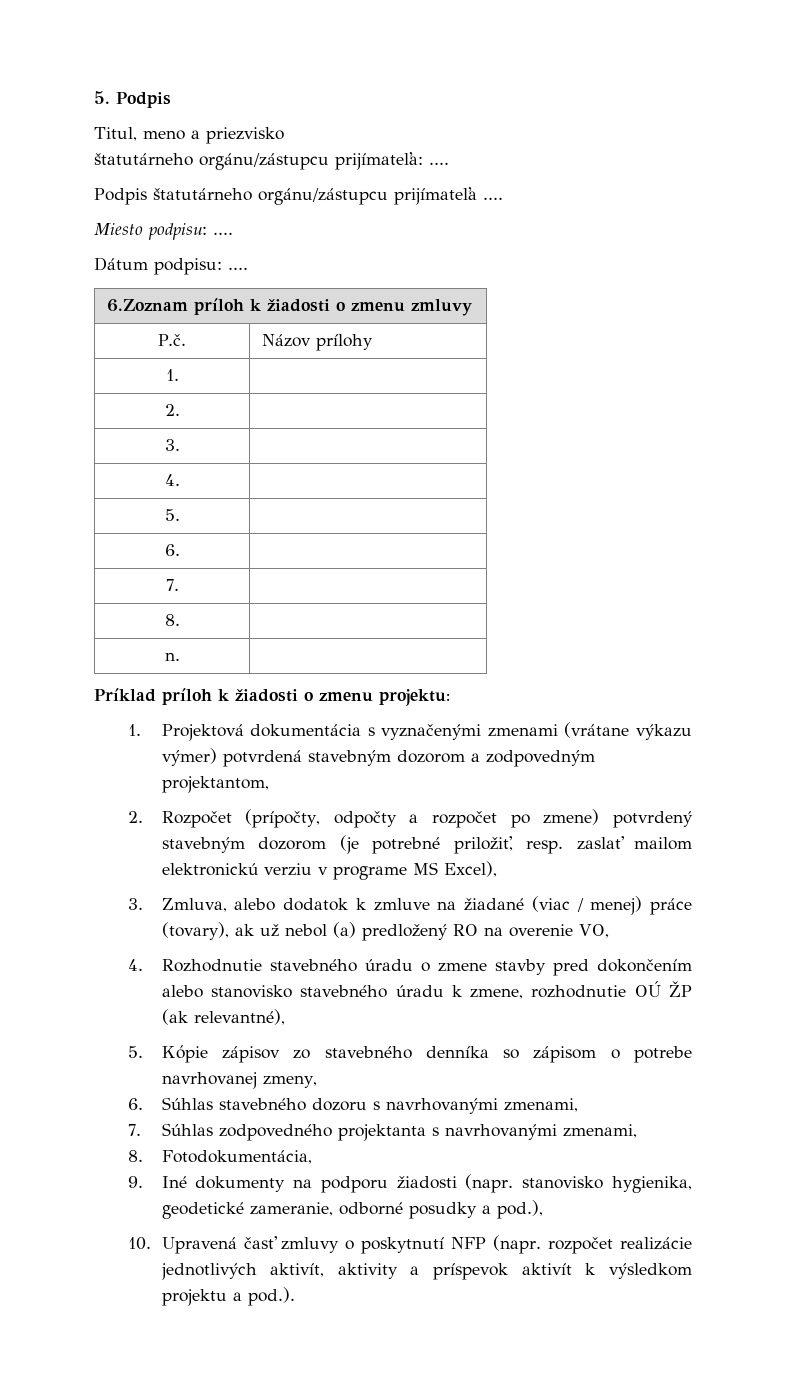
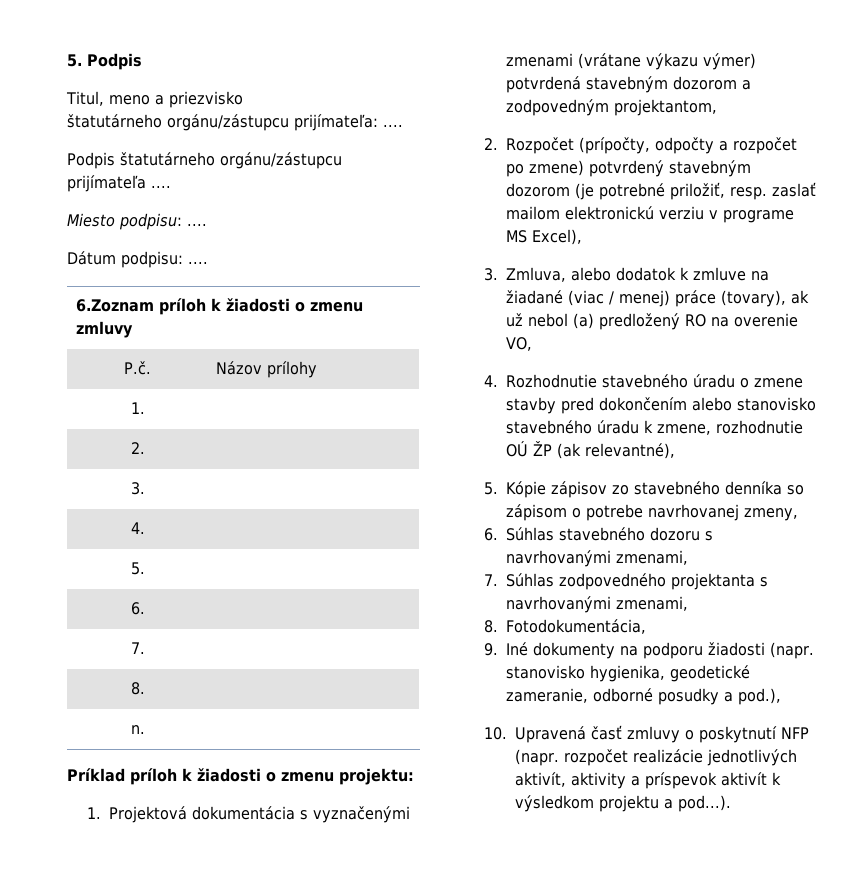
[247,1287,295,1306] pod.). -> [678,795,732,812] pod...).

